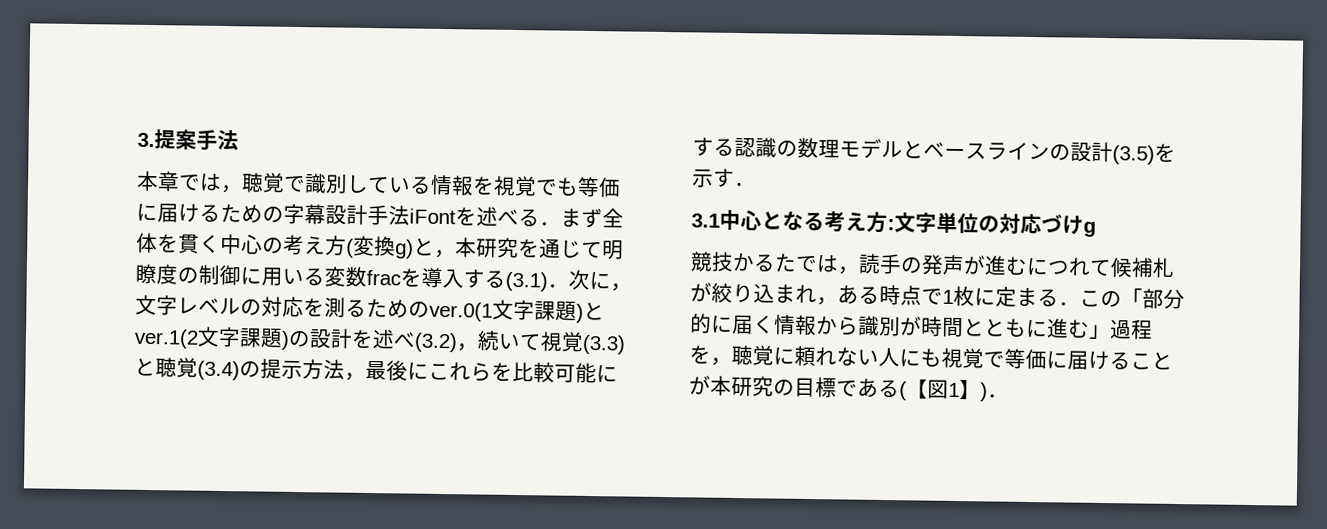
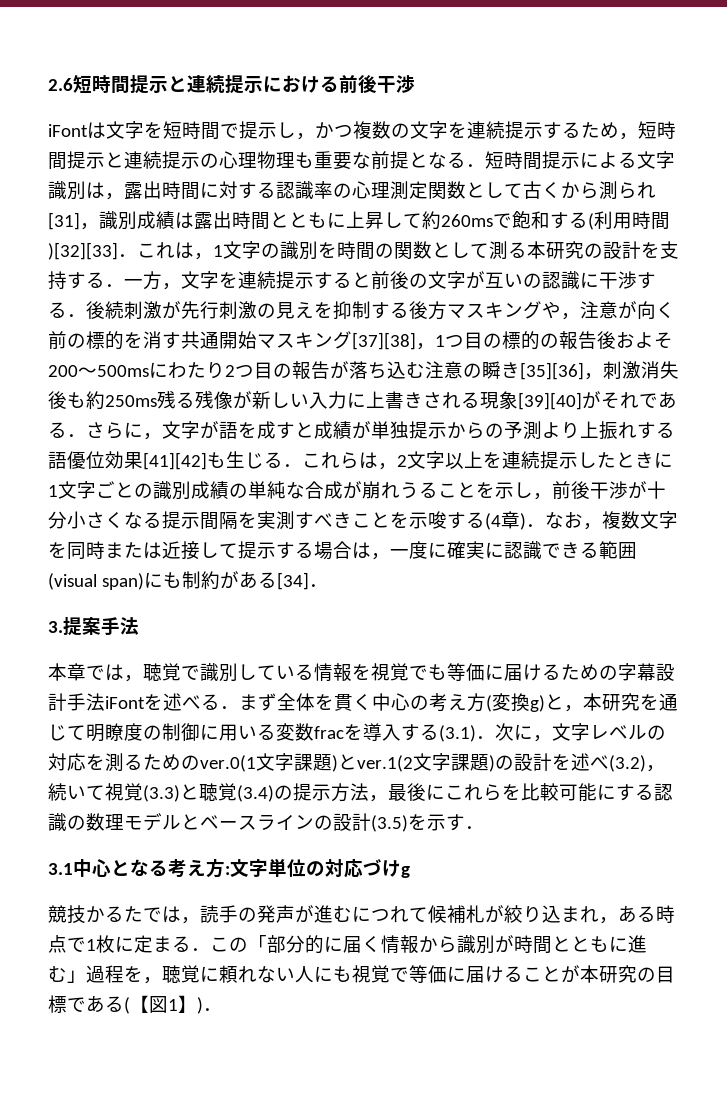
(137, 140) none -> [48,74,415,94] [48,121,676,140] [48,151,675,170] [48,181,656,200] [48,210,670,230] [48,241,679,260] [48,271,656,290] [48,301,675,320] [48,331,673,350] [48,361,679,380] [48,391,677,410] [48,421,675,440] [48,451,673,470] [48,481,666,500] [48,511,678,530] [48,541,637,560] [48,571,328,590] 2.6短時間提示と連続提示における前後干渉 // iFontは文字を短時間で提示し，かつ複数の文字を連続提示するため，短時間提示と連続提示の心理物理も重要な前提となる．短時間提示による文字識別は，露出時間に対する認識率の心理測定関数として古くから測られ[31]，識別成績は露出時間とともに上昇して約260msで飽和する(利用時間)[32][33]．これは，1文字の識別を時間の関数として測る本研究の設計を支持する．一方，文字を連続提示すると前後の文字が互いの認識に干渉する．後続刺激が先行刺激の見えを抑制する後方マスキングや，注意が向く前の標的を消す共通開始マスキング[37][38]，1つ目の標的の報告後およそ200〜500msにわたり2つ目の報告が落ち込む注意の瞬き[35][36]，刺激消失後も約250ms残る残像が新しい入力に上書きされる現象[39][40]がそれである．さらに，文字が語を成すと成績が単独提示からの予測より上振れする語優位効果[41][42]も生じる．これらは，2文字以上を連続提示したときに1文字ごとの識別成績の単純な合成が崩れうることを示し，前後干渉が十分小さくなる提示間隔を実測すべきことを示唆する(4章)．なお，複数文字を同時または近接して提示する場合は，一度に確実に認識できる範囲(visual span)にも制約がある[34]． //

